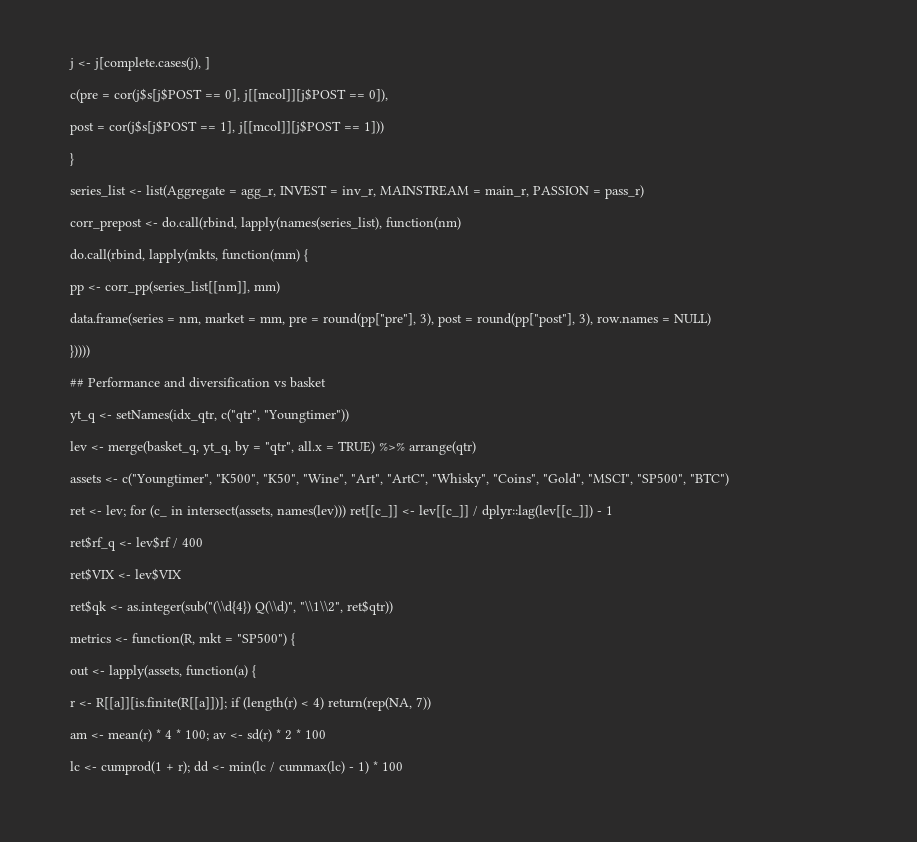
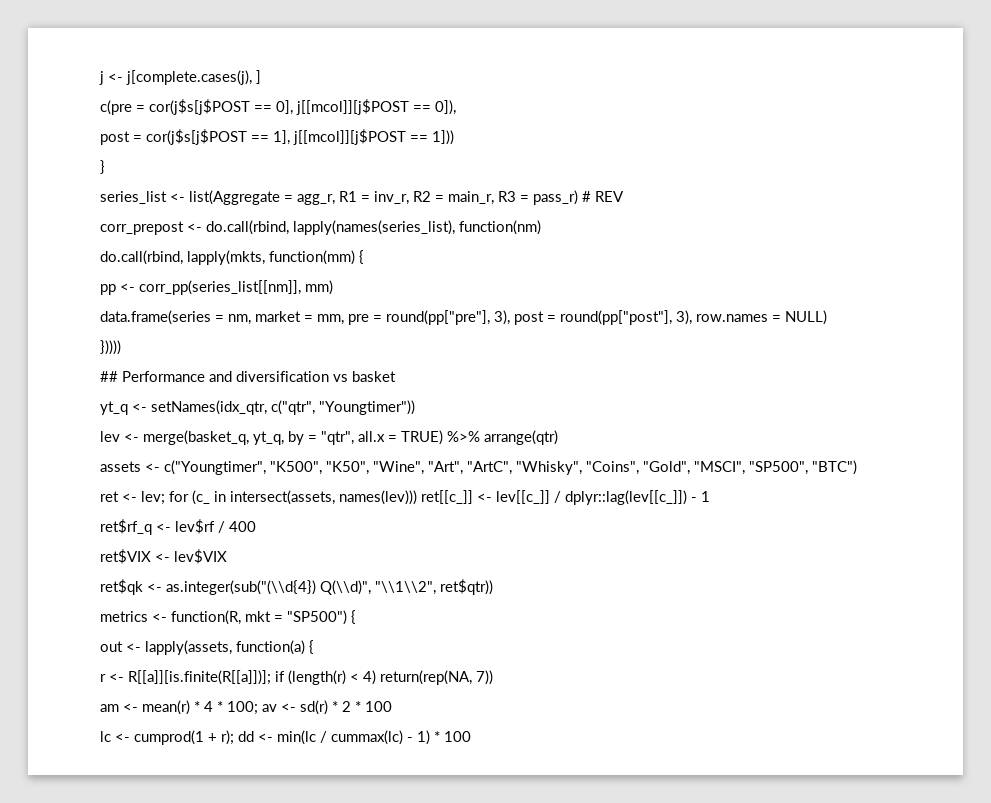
[280,185,327,196] INVEST -> [339,191,357,202] R1
[380,185,469,196] MAINSTREAM -> [413,191,431,202] R2
[533,186,589,195] PASSION -> [498,191,516,202] R3
(644, 192) none -> [582,191,624,202] # REV

